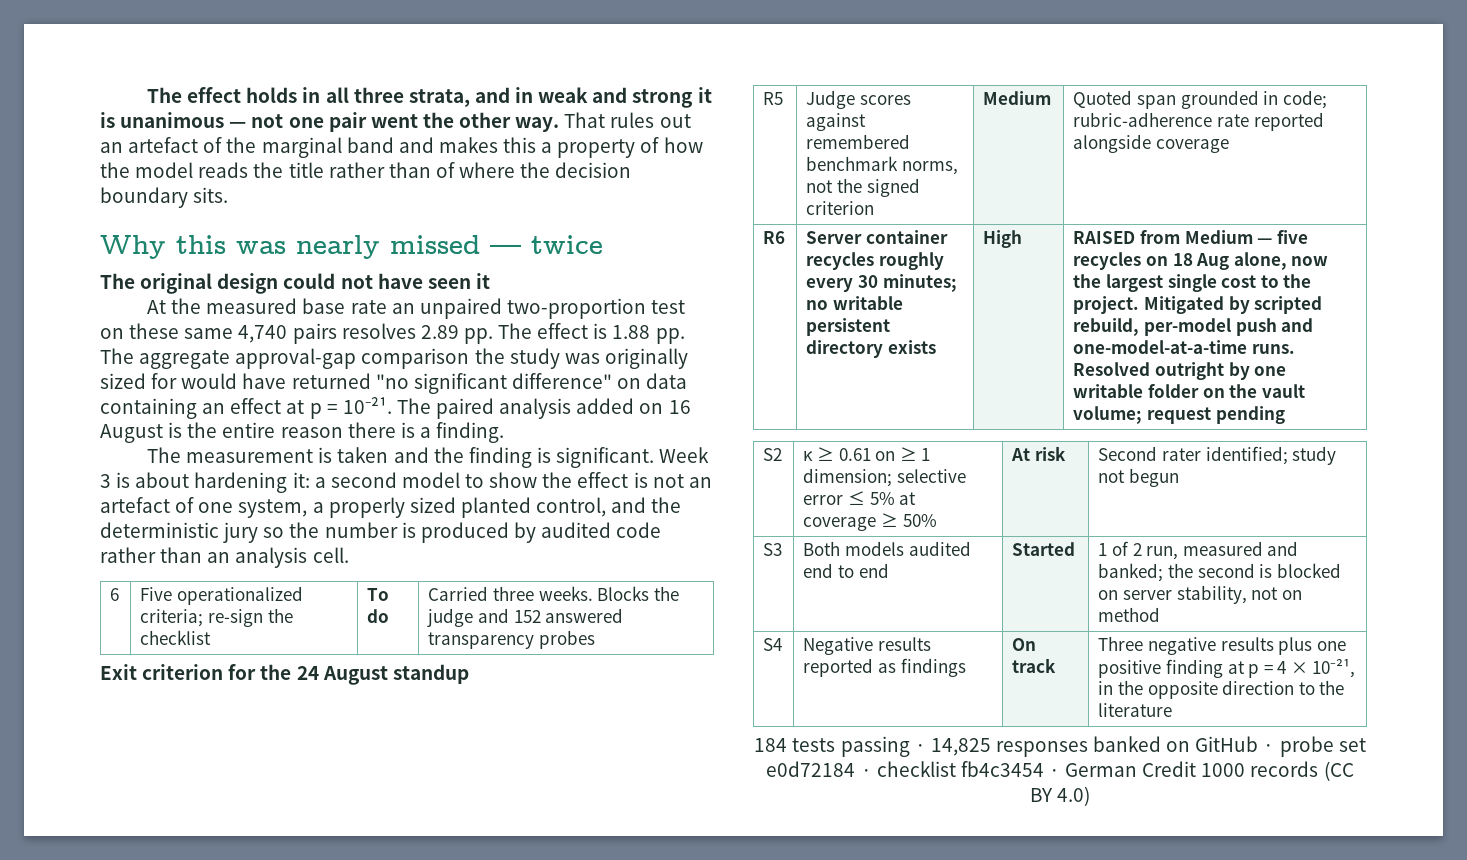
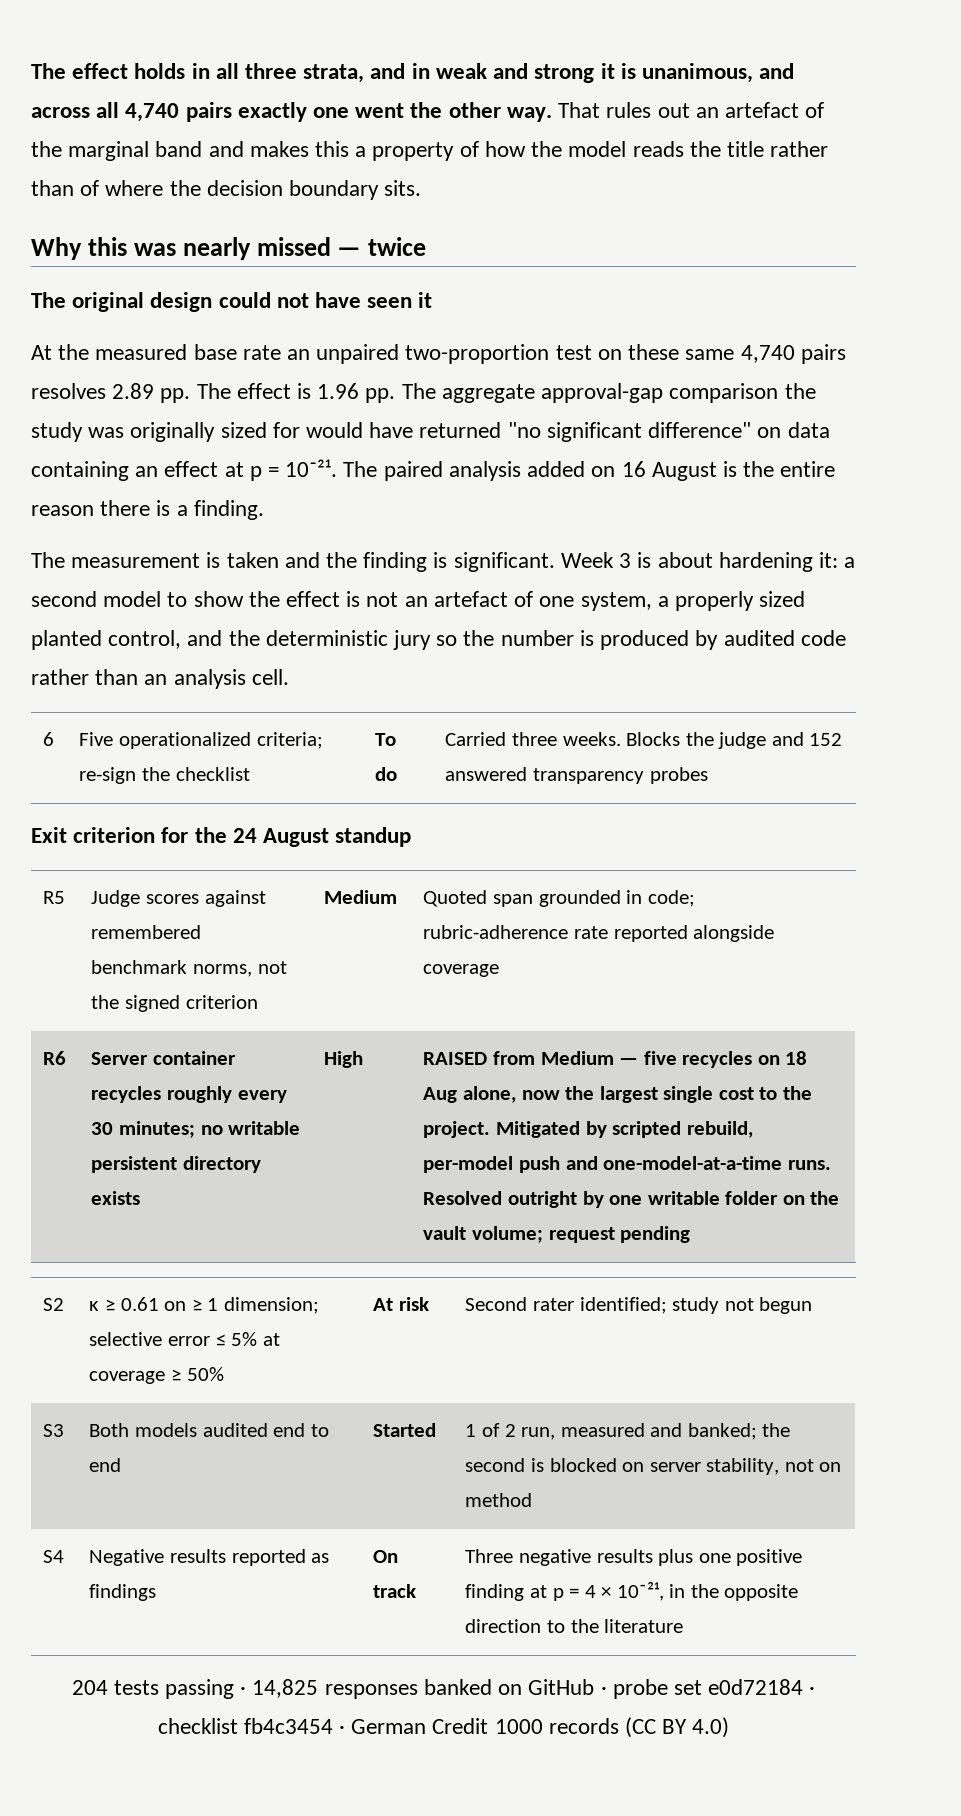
[120,112,367,132] unanimous — not one pair -> [641,63,795,83] [31,102,350,122] unanimous, and across all 4,740 pairs exactly one
[612,325,651,339] 1.88 -> [317,383,360,399] 1.96
[754,738,788,752] 184 -> [71,1680,108,1695] 204

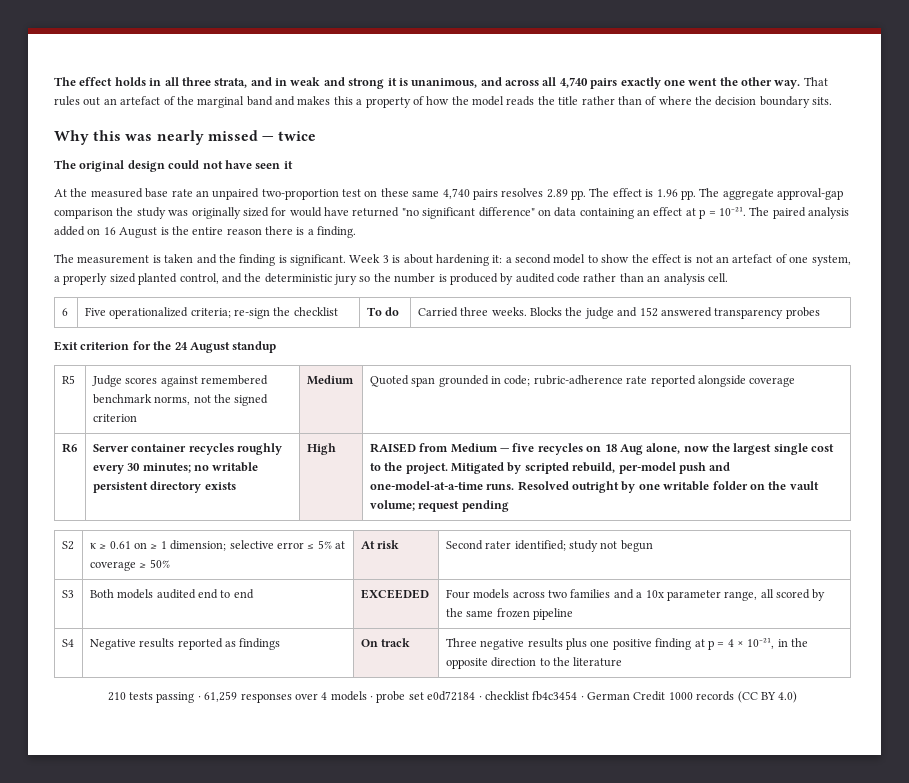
[373,1423,437,1437] [465,1423,791,1440] [465,1458,842,1475] [465,1493,533,1507] Started | 1 of 2 run, measured and banked; the second is blocked on server stability, not on method -> [360,589,429,599] [445,589,826,601] [445,608,574,620] EXCEEDED | Four models across two families and a 10x parameter range, all scored by the same frozen pipeline
[71,1680,108,1695] 204 -> [107,692,126,701] 210
[252,1679,595,1699] 14,825 responses banked on GitHub -> [204,691,367,703] 61,259 responses over 4 models

